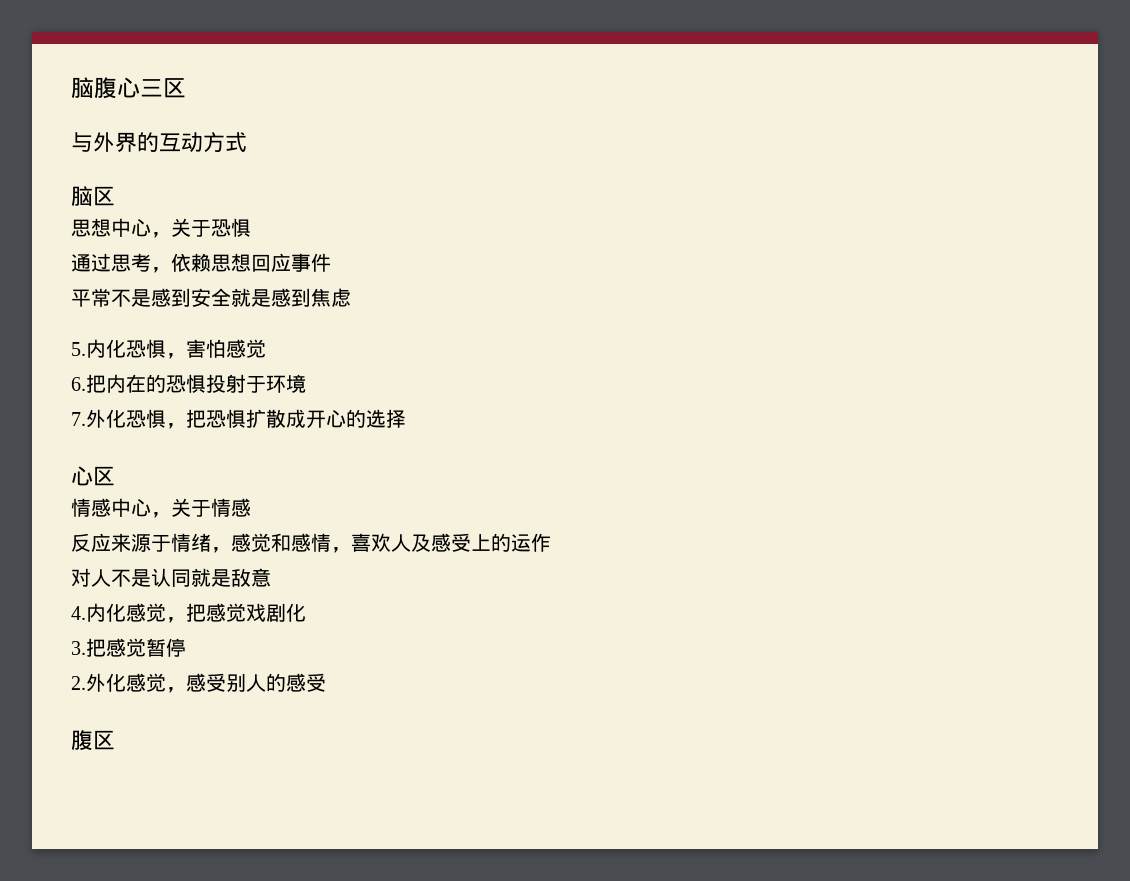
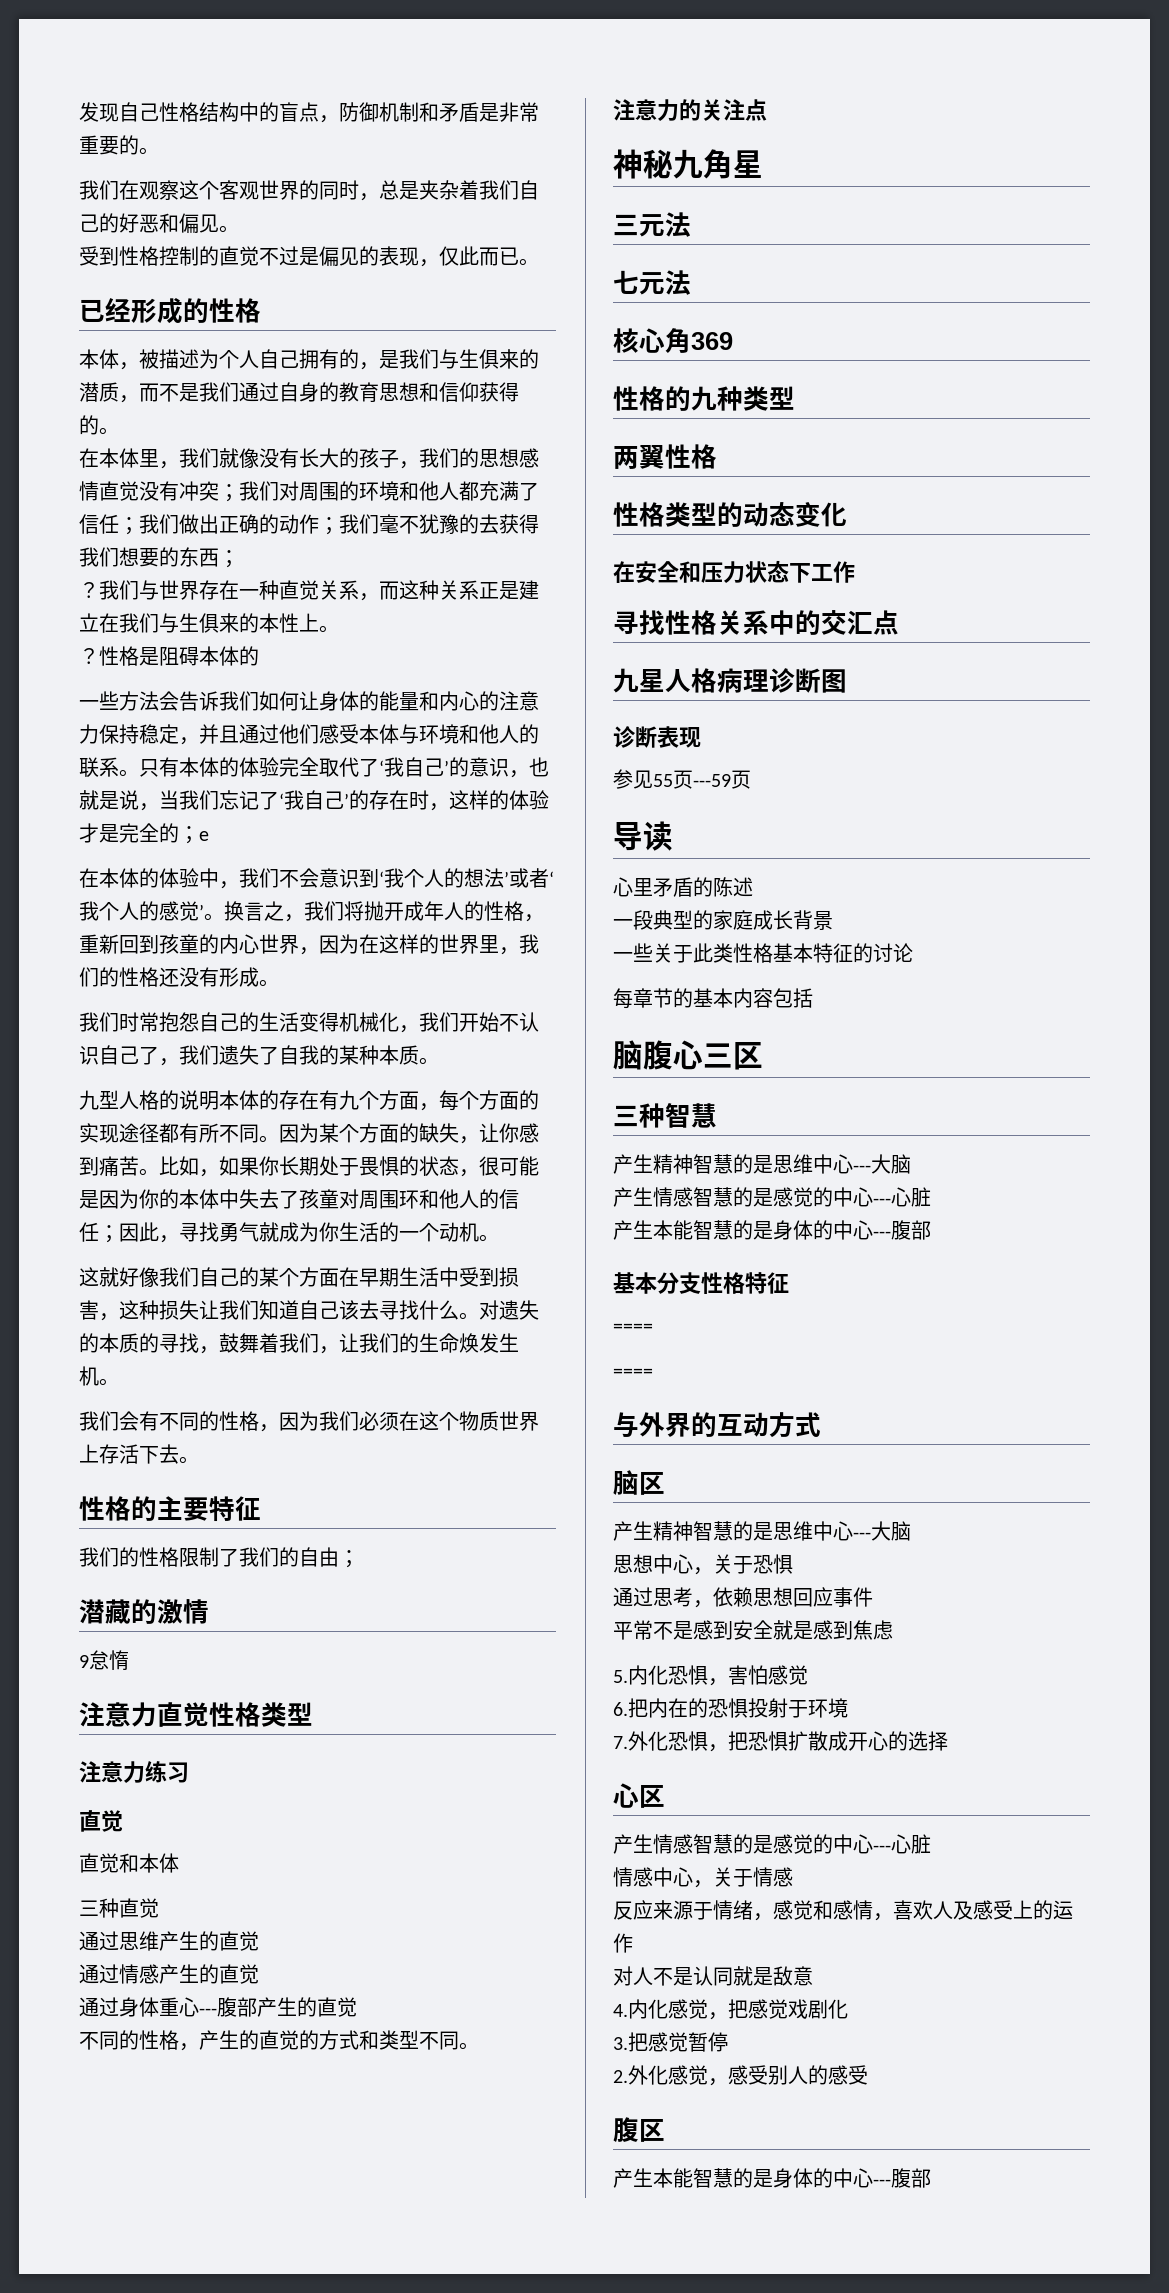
[71,77,186,99] 脑腹心三区 -> [79,102,539,123] [79,135,159,155] [79,180,539,201] [79,213,239,234] [79,246,539,267] [79,298,261,324] [79,349,539,370] [79,382,519,403] [79,415,119,435] [79,448,539,469] [79,481,539,502] [79,514,539,535] [79,547,239,568] [79,580,539,601] [79,613,339,633] [79,646,259,666] [79,691,539,711] [79,724,539,745] [79,757,549,778] [79,790,549,811] [79,823,209,844] [79,868,554,889] [79,901,544,922] [79,934,539,955] [79,967,279,987] [79,1012,539,1033] [79,1045,439,1066] [79,1090,539,1111] [79,1123,539,1144] [79,1156,539,1177] [79,1189,519,1209] [79,1222,499,1243] [79,1267,519,1287] [79,1300,539,1321] [79,1333,519,1354] [79,1366,119,1386] [79,1411,539,1432] [79,1444,199,1464] [79,1496,261,1522] [79,1547,359,1568] [79,1599,209,1624] [79,1650,129,1670] [79,1702,313,1727] [79,1760,189,1783] [79,1810,123,1832] [79,1853,179,1873] [79,1898,159,1918] [79,1931,259,1951] [79,1964,259,1984] [79,1997,357,2017] [79,2030,479,2051] [613,99,767,121] [613,149,763,179] [613,212,691,237] [613,270,691,295] [613,328,733,353] [613,386,795,411] [613,444,717,469] [613,502,847,527] [613,560,855,583] [613,610,899,635] [613,668,847,693] [613,726,701,748] [613,769,751,789] [613,821,673,851] [613,877,753,897] [613,910,833,930] [613,943,913,963] [613,988,813,1009] [613,1040,763,1070] [613,1103,717,1128] [613,1154,911,1174] [613,1187,931,1207] [613,1220,931,1240] [613,1272,789,1294] [613,1323,653,1333] [613,1368,653,1378] 发现自己性格结构中的盲点，防御机制和矛盾是非常重要的。 // 我们在观察这个客观世界的同时，总是夹杂着我们自己的好恶和偏见。 // 受到性格控制的直觉不过是偏见的表现，仅此而已。 // 已经形成的性格 // 本体，被描述为个人自己拥有的，是我们与生俱来的潜质，而不是我们通过自身的教育思想和信仰获得的。 // 在本体里，我们就像没有长大的孩子，我们的思想感情直觉没有冲突；我们对周围的环境和他人都充满了信任；我们做出正确的动作；我们毫不犹豫的去获得我们想要的东西； // ？我们与世界存在一种直觉关系，而这种关系正是建立在我们与生俱来的本性上。 // ？性格是阻碍本体的 // 一些方法会告诉我们如何让身体的能量和内心的注意力保持稳定，并且通过他们感受本体与环境和他人的联系。只有本体的体验完全取代了‘我自己’的意识，也就是说，当我们忘记了‘我自己’的存在时，这样的体验才是完全的；e // 在本体的体验中，我们不会意识到‘我个人的想法’或者‘我个人的感觉’。换言之，我们将抛开成年人的性格，重新回到孩童的内心世界，因为在这样的世界里，我们的性格还没有形成。 // 我们时常抱怨自己的生活变得机械化，我们开始不认识自己了，我们遗失了自我的某种本质。 // 九型人格的说明本体的存在有九个方面，每个方面的实现途径都有所不同。因为某个方面的缺失，让你感到痛苦。比如，如果你长期处于畏惧的状态，很可能是因为你的本体中失去了孩童对周围环和他人的信任；因此，寻找勇气就成为你生活的一个动机。 // 这就好像我们自己的某个方面在早期生活中受到损害，这种损失让我们知道自己该去寻找什么。对遗失的本质的寻找，鼓舞着我们，让我们的生命焕发生机。 // 我们会有不同的性格，因为我们必须在这个物质世界上存活下去。 // 性格的主要特征 // 我们的性格限制了我们的自由； // 潜藏的激情 // 9怠惰 // 注意力直觉性格类型 // 注意力练习 // 直觉 // 直觉和本体 // 三种直觉 // 通过思维产生的直觉 // 通过情感产生的直觉 // 通过身体重心---腹部产生的直觉 // 不同的性格，产生的直觉的方式和类型不同。 // 注意力的关注点 // 神秘九角星 // 三元法 // 七元法 // 核心角369 // 性格的九种类型 // 两翼性格 // 性格类型的动态变化 // 在安全和压力状态下工作 // 寻找性格关系中的交汇点 // 九星人格病理诊断图 // 诊断表现 // 参见55页---59页 // 导读 // 心里矛盾的陈述 // 一段典型的家庭成长背景 // 一些关于此类性格基本特征的讨论 // 每章节的基本内容包括 // 脑腹心三区 // 三种智慧 // 产生精神智慧的是思维中心---大脑 // 产生情感智慧的是感觉的中心---心脏 // 产生本能智慧的是身体的中心---腹部 // 基本分支性格特征 // ==== // ====
(115, 196) none -> [613,1521,911,1541] // 产生精神智慧的是思维中心---大脑
(115, 476) none -> [613,1834,931,1854] // 产生情感智慧的是感觉的中心---心脏
(115, 740) none -> [613,2168,931,2188] // 产生本能智慧的是身体的中心---腹部

